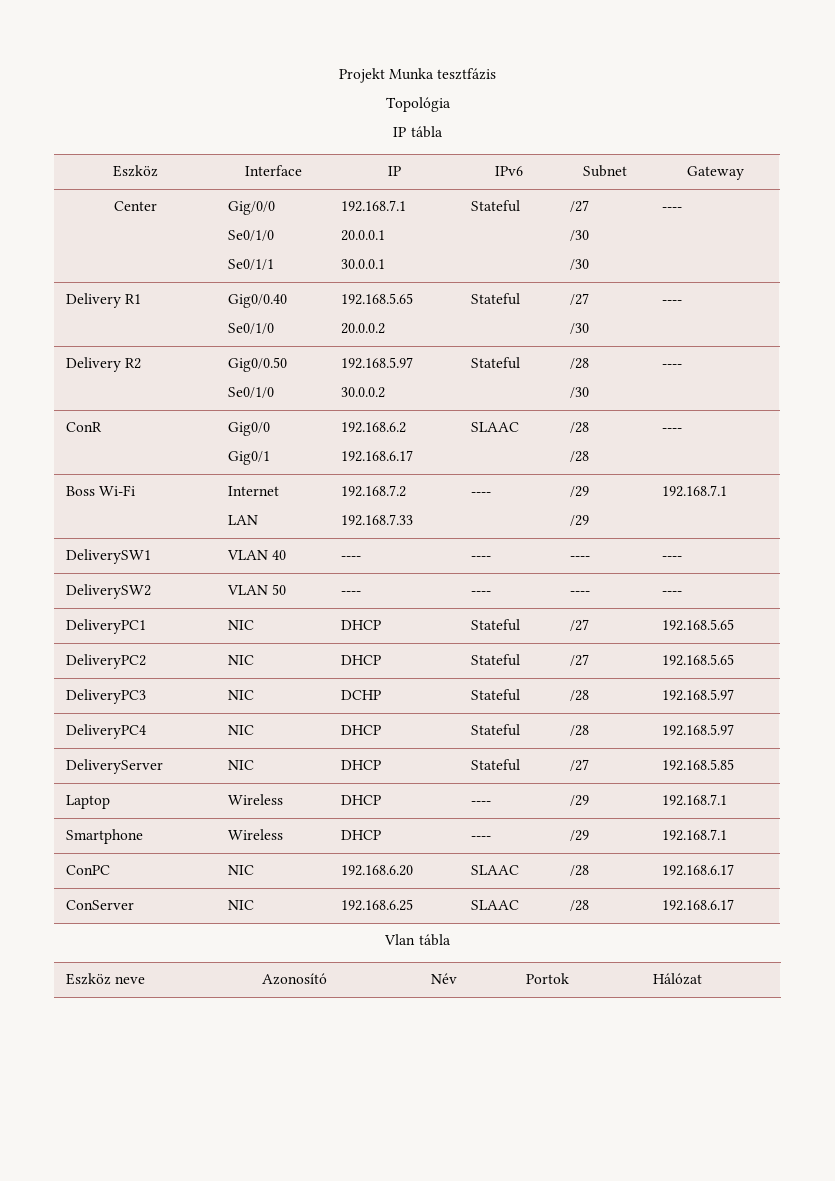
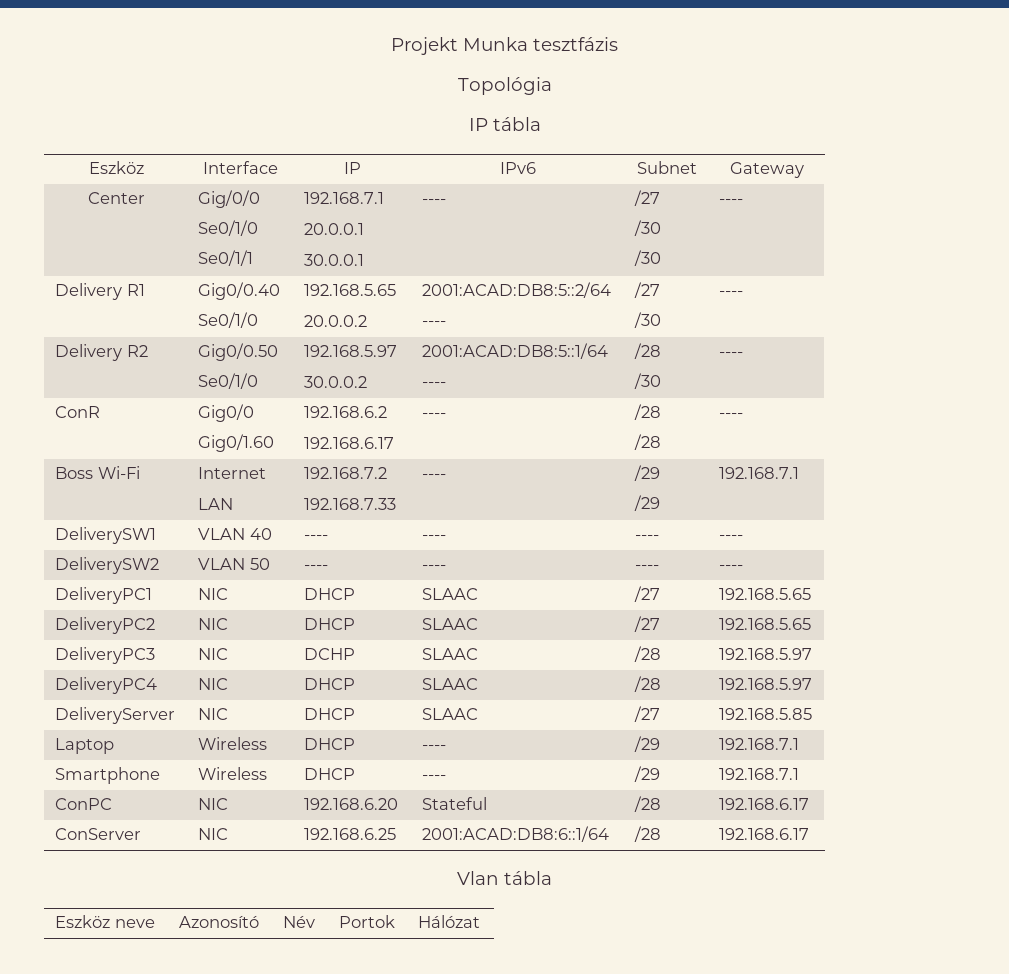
[471,200,521,212] Stateful -> [422,199,447,204] ----
[471,293,521,305] Stateful -> [422,282,612,298] [422,321,447,326] 2001:ACAD:DB8:5::2/64 // ----
[471,357,521,369] Stateful -> [422,343,609,359] [422,382,447,387] 2001:ACAD:DB8:5::1/64 // ----
[228,451,271,465] Gig0/1 -> [198,434,275,452] Gig0/1.60
[471,422,520,432] SLAAC -> [422,413,447,418] ----
[471,619,521,631] Stateful -> [422,588,479,600] SLAAC
[471,654,521,666] Stateful -> [422,618,479,630] SLAAC
[471,689,521,701] Stateful -> [422,648,479,660] SLAAC
[471,724,521,736] Stateful -> [422,678,479,690] SLAAC
[471,759,521,771] Stateful -> [422,708,479,720] SLAAC
[471,865,520,875] SLAAC -> [422,797,488,810] Stateful
[471,900,520,910] SLAAC -> [422,826,610,842] 2001:ACAD:DB8:6::1/64

